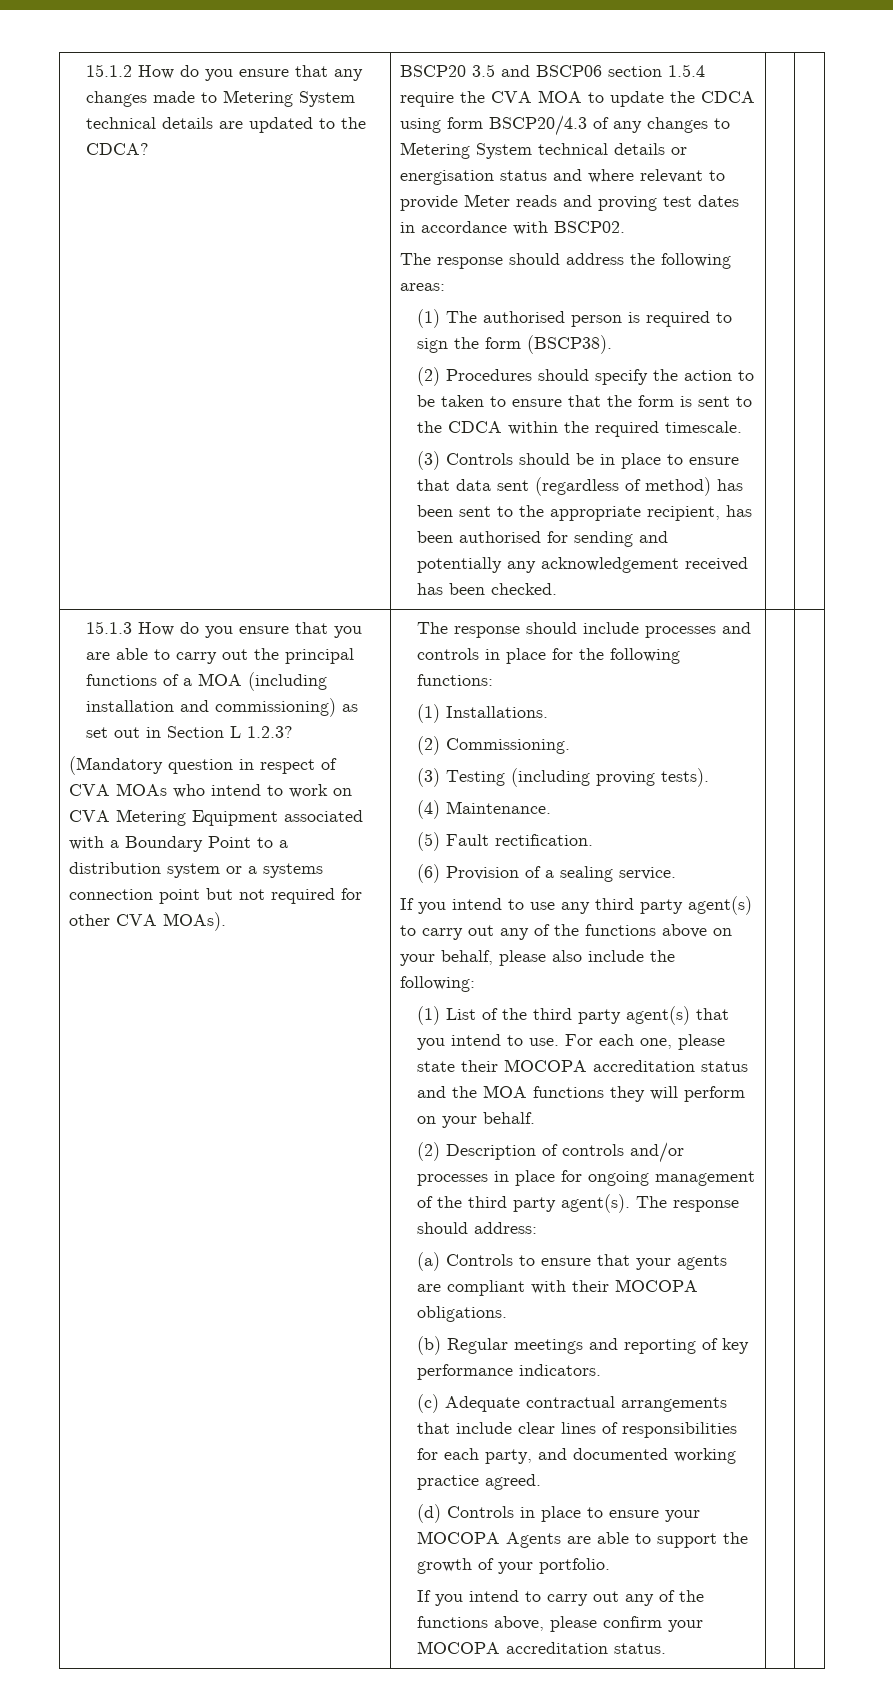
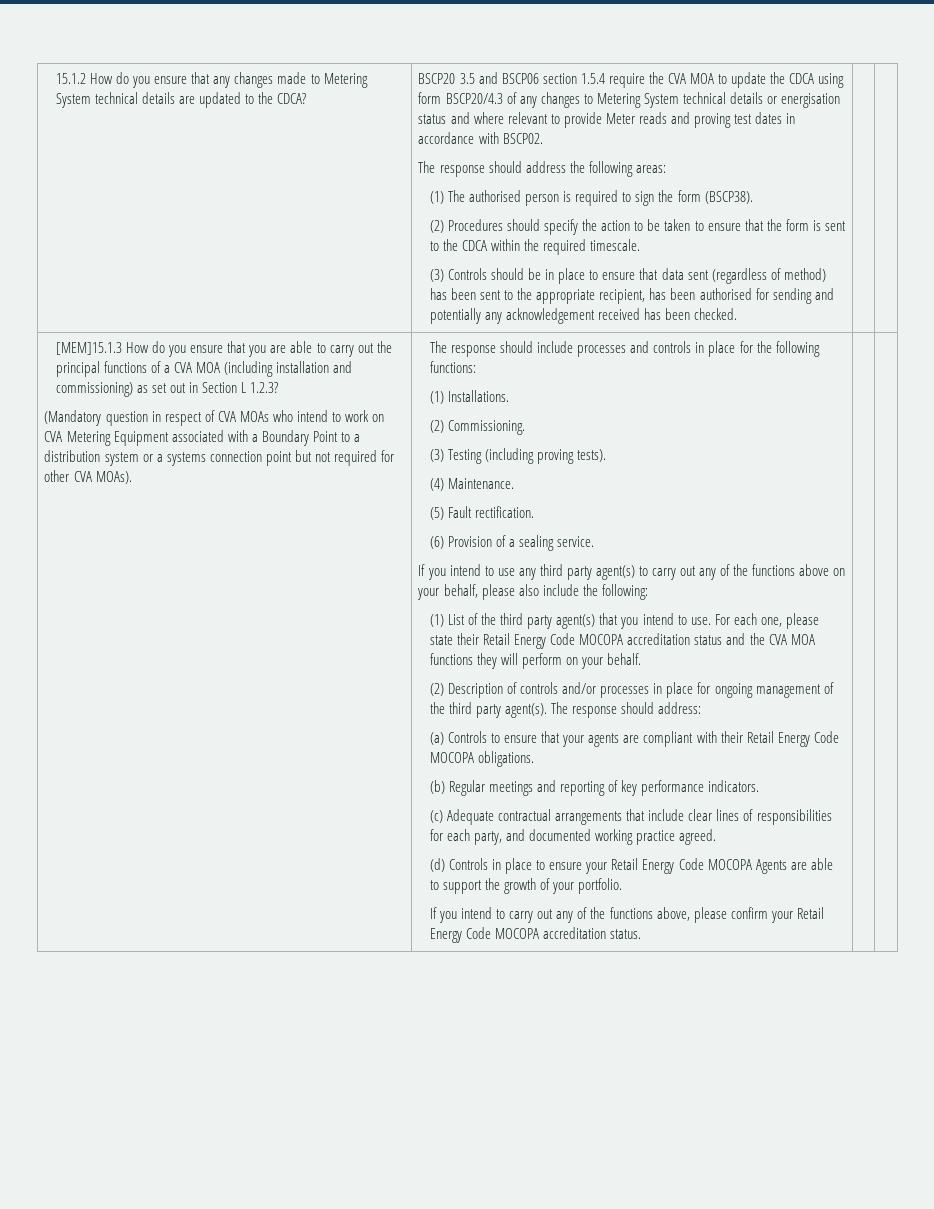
[86,621,133,634] 15.1.3 -> [56,342,123,355] [MEM]15.1.3
(193, 682) none -> [174,362,193,373] CVA
(499, 1066) none -> [483,633,576,649] Retail Energy Code
(478, 1092) none -> [768,634,787,645] CVA
(610, 1286) none -> [746,731,839,747] Retail Energy Code
(701, 1516) none -> [611,858,704,874] Retail Energy Code
(704, 1626) none -> [796,907,824,919] [430,927,492,943] Retail Energy Code

